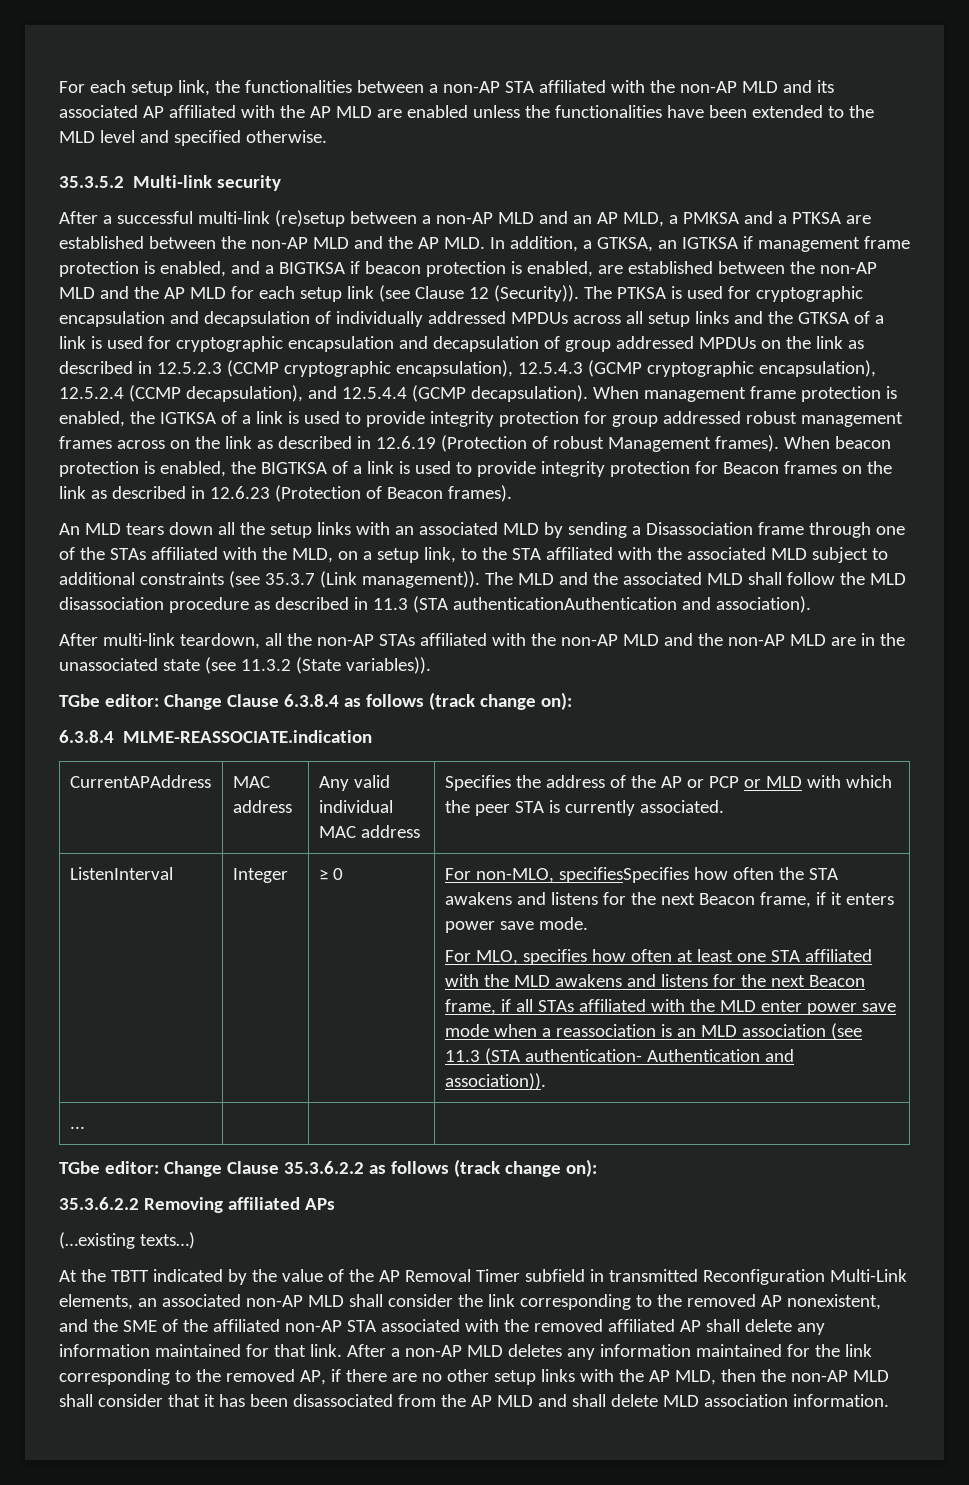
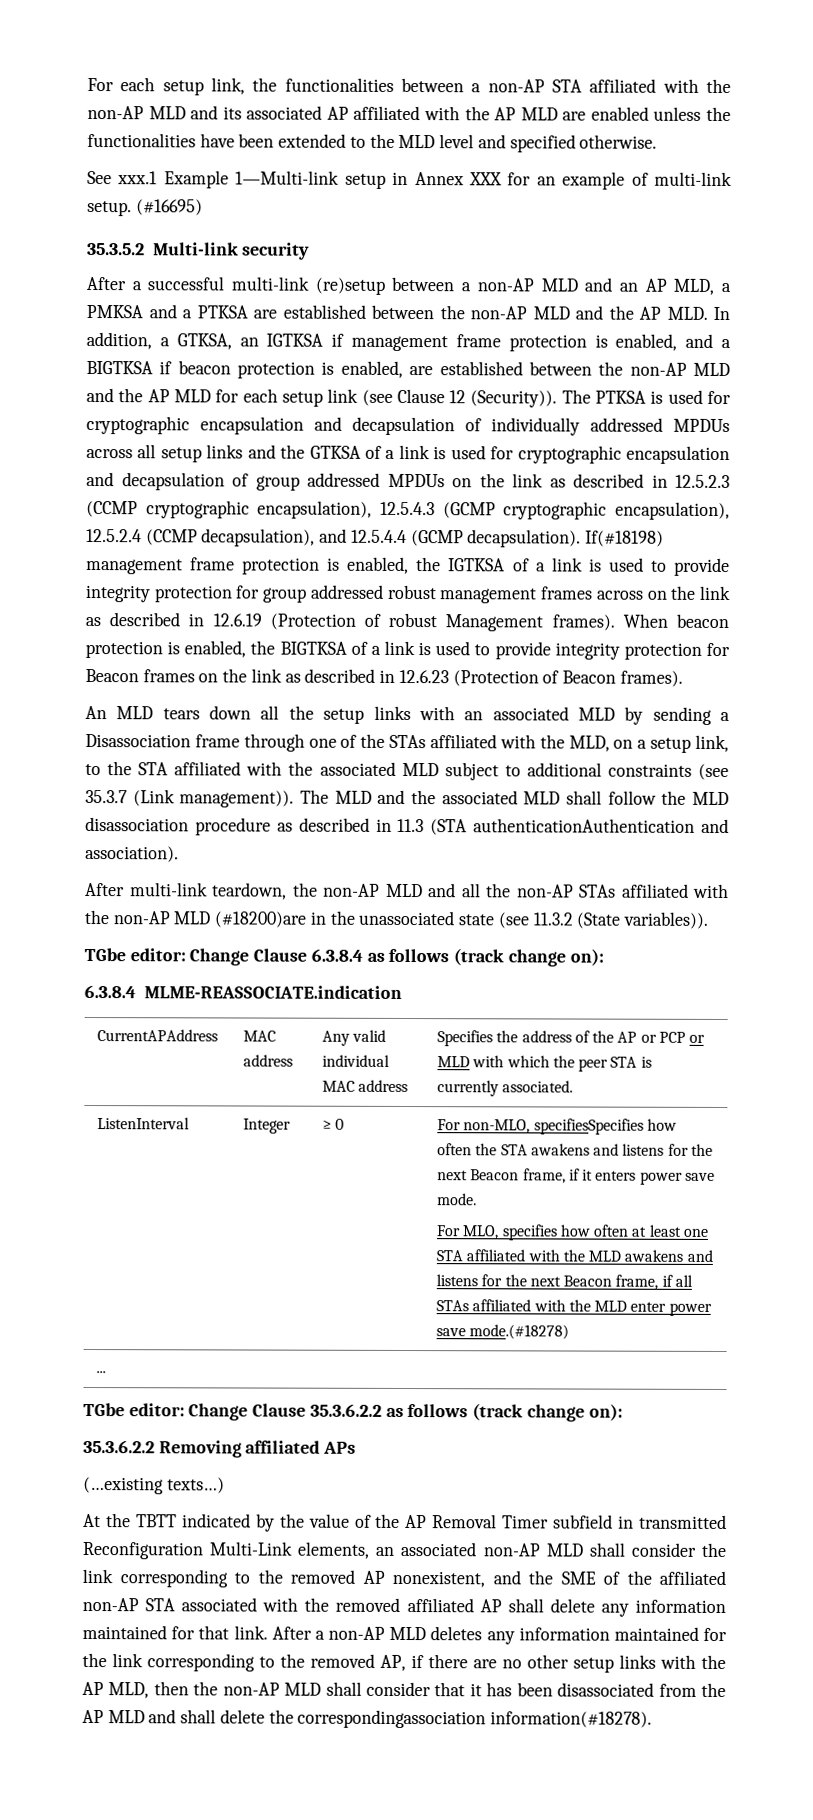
(327, 136) none -> [87,170,732,190] [87,199,203,217] // See xxx.1 Example 1—Multi-link setup in Annex XXX for an example of multi-link setup. (#16695)
[592,386,639,399] When -> [585,530,665,547] If(#18198)
(260, 641) none -> [292,882,456,898] the non-AP MLD and
[663,633,856,646] and the non-AP MLD are -> [214,911,307,928] (#18200)are
[444,1023,862,1040] [444,1048,794,1065] [444,1073,546,1090] mode when a reassociation is an MLD association (see 11.3 (STA authentication- Authentication and association)). -> [469,1324,570,1340] mode.(#18278)
[662,1394,889,1407] MLD association information. -> [268,1709,653,1729] the correspondingassociation information(#18278).

